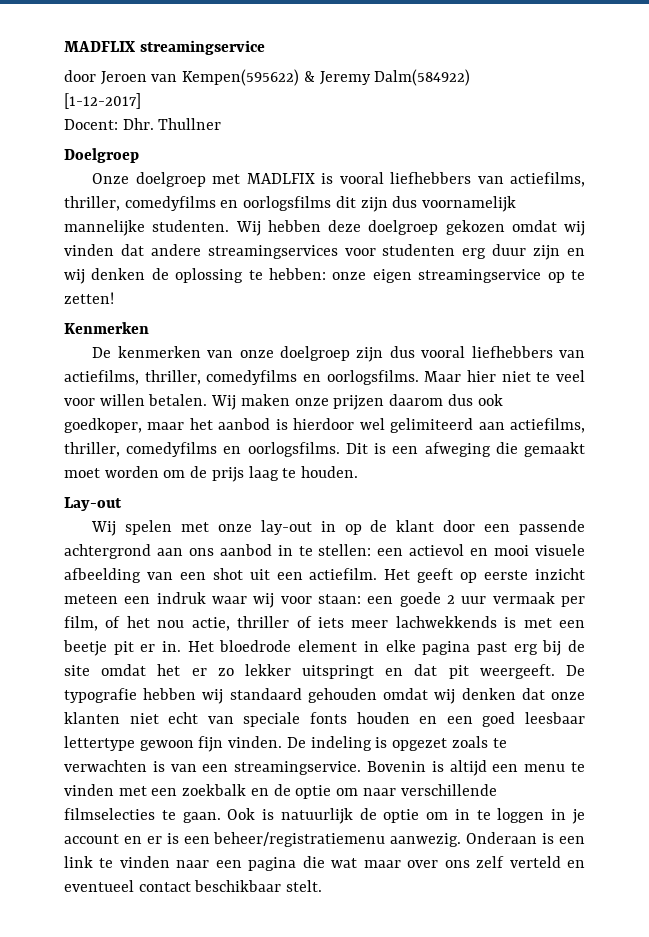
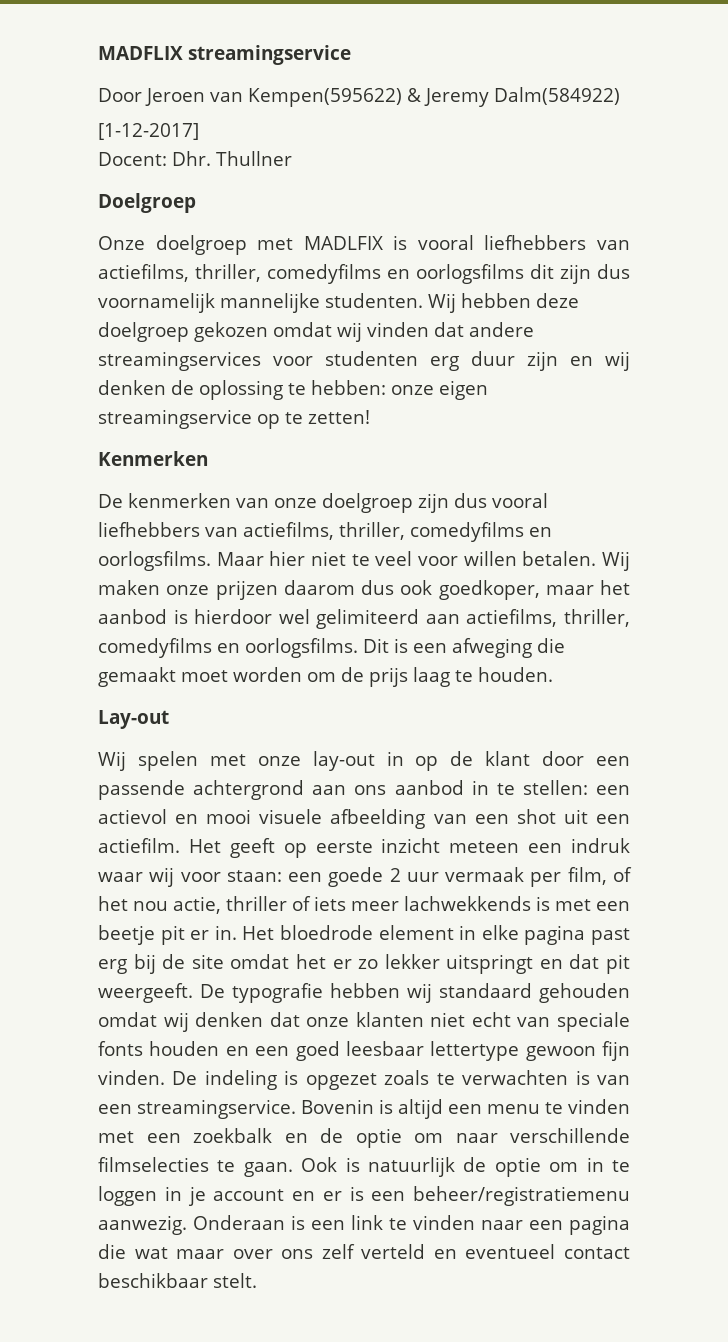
[64,70,96,82] door -> [98,88,142,102] Door

